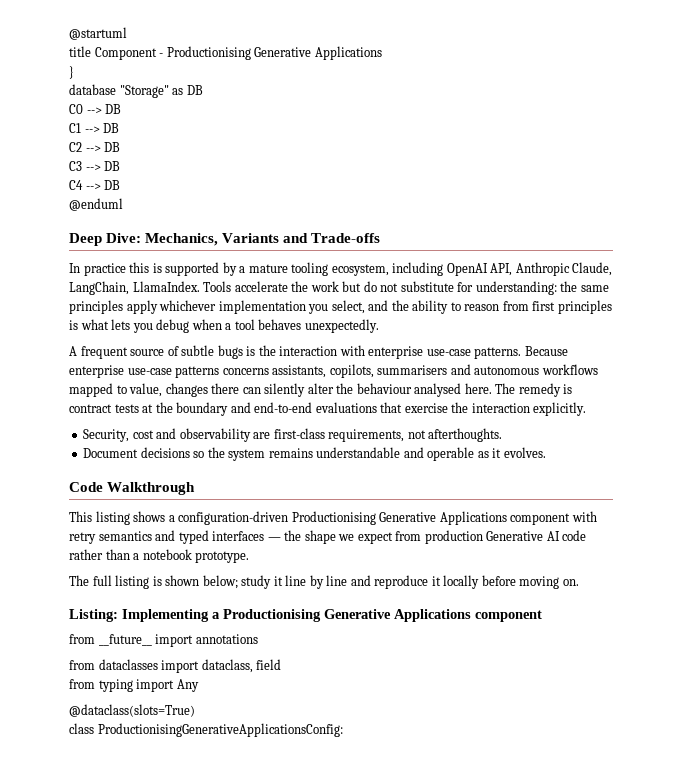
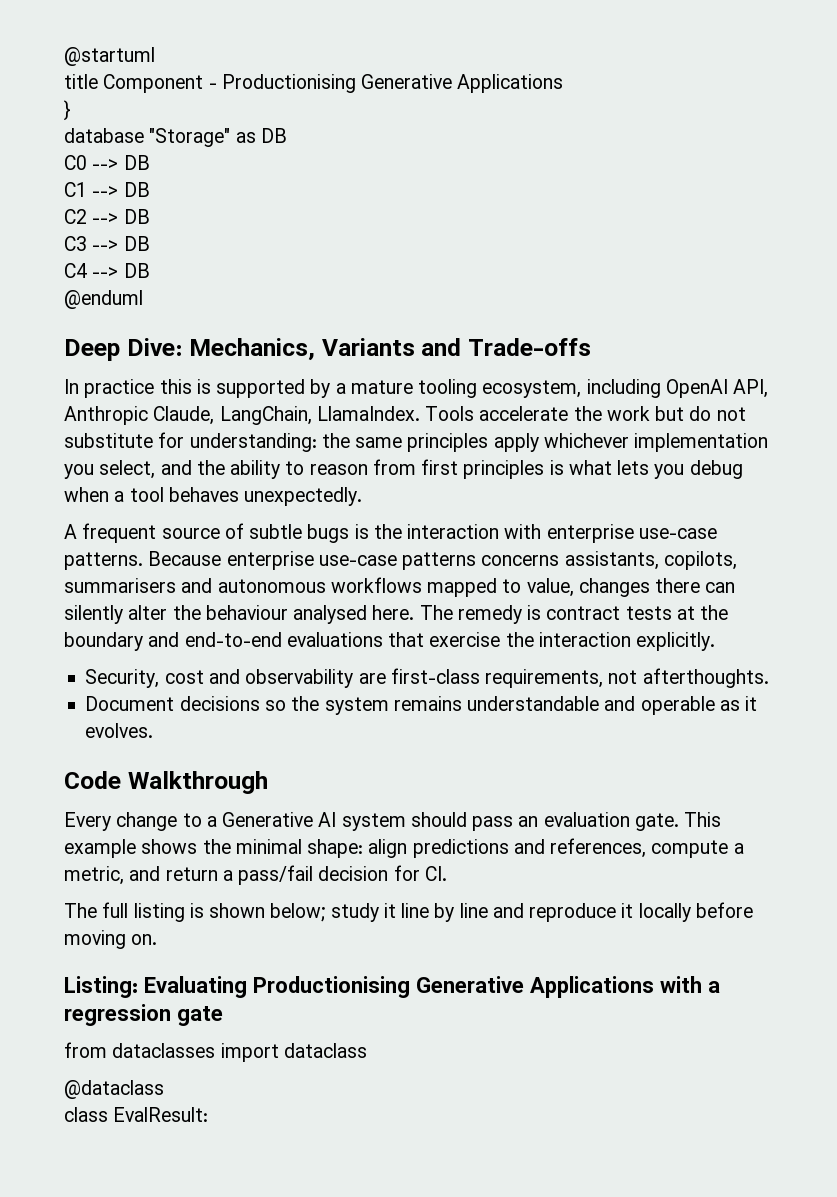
[69,511,597,525] [69,530,587,544] [69,549,250,563] This listing shows a configuration-driven Productionising Generative Applications component with retry semantics and typed interfaces — the shape we expect from production Generative AI code rather than a notebook prototype. -> [64,812,722,831] [64,838,744,858] [64,865,447,885] Every change to a Generative AI system should pass an evaluation gate. This example shows the minimal shape: align predictions and references, compute a metric, and return a pass/fail decision for CI.
[122,609,542,622] [69,634,258,647] [69,659,282,673] [69,679,199,692] [69,704,195,717] Implementing a Productionising Generative Applications component // from __future__ import annotations // from dataclasses import dataclass, field // from typing import Any // @dataclass(slots=True) -> [144,976,720,998] [64,1004,223,1026] [64,1042,367,1062] [64,1080,164,1099] Evaluating Productionising Generative Applications with a regression gate // from dataclasses import dataclass // @dataclass
[97,723,343,737] ProductionisingGenerativeApplicationsConfig: -> [113,1107,209,1122] EvalResult:

